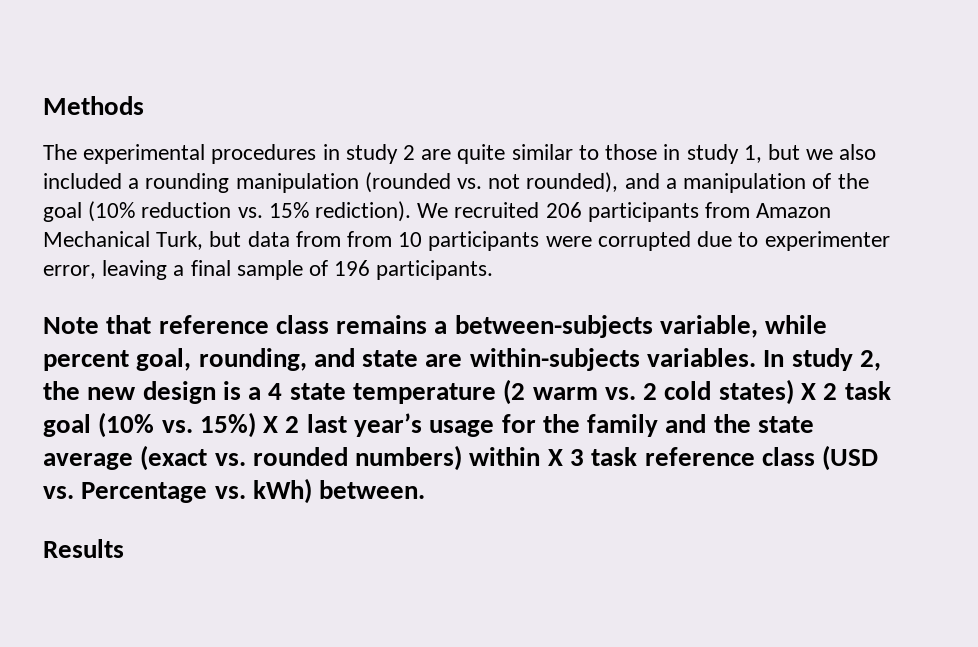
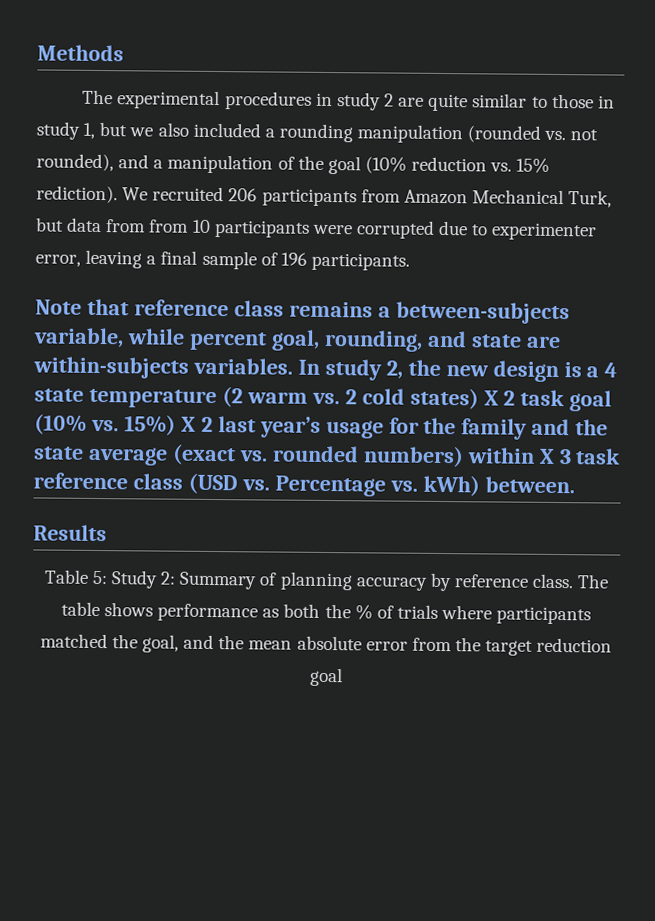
(124, 548) none -> [43,569,610,592] [60,601,592,625] [39,633,613,656] [309,667,343,687] // Table 5: Study 2: Summary of planning accuracy by reference class. The table shows performance as both the % of trials where participants matched the goal, and the mean absolute error from the target reduction goal

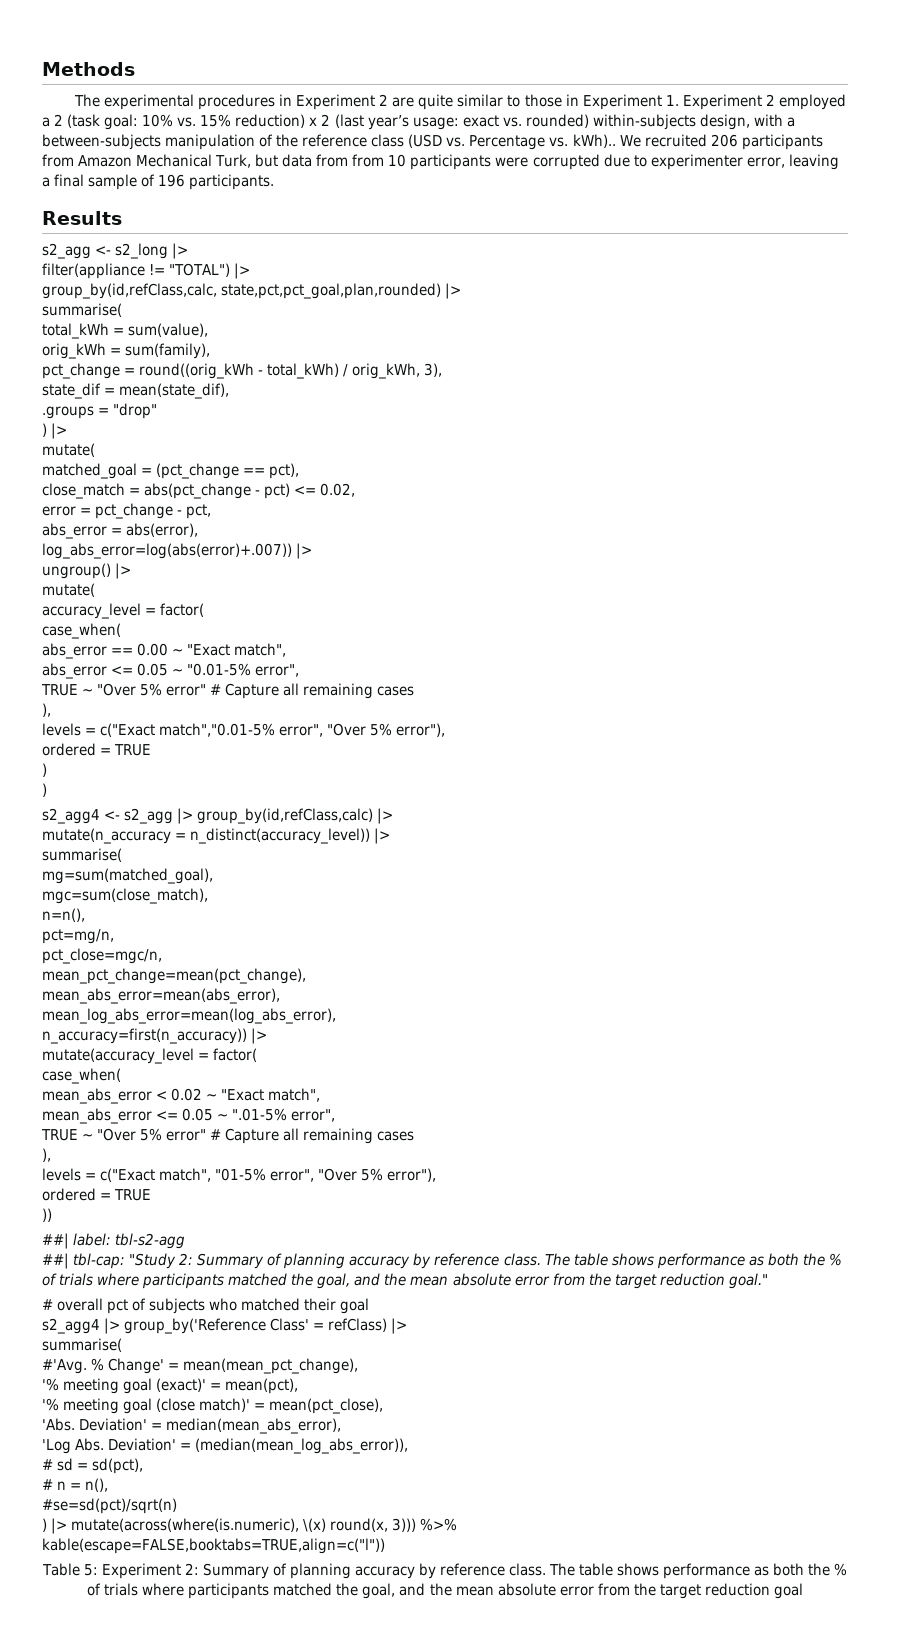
[336,92,381,111] study -> [296,94,376,110] Experiment
[36,121,599,144] [36,153,551,175] [36,185,118,204] study 1, but we also included a rounding manipulation (rounded vs. not rounded), and a manipulation of the goal (10% reduction vs. 15% rediction). -> [582,94,846,110] [42,114,795,130] [42,134,616,150] Experiment 1. Experiment 2 employed a 2 (task goal: 10% vs. 15% reduction) x 2 (last year’s usage: exact vs. rounded) within-subjects design, with a between-subjects manipulation of the reference class (USD vs. Percentage vs. kWh)..
[35,298,570,325] [33,327,561,352] [33,356,618,383] [34,386,613,412] [34,413,609,440] [33,443,622,468] [33,472,575,497] [33,524,107,542] Note that reference class remains a between-subjects variable, while percent goal, rounding, and state are within-subjects variables. In study 2, the new design is a 4 state temperature (2 warm vs. 2 cold states) X 2 task goal (10% vs. 15%) X 2 last year’s usage for the family and the state average (exact vs. rounded numbers) within X 3 task reference class (USD vs. Percentage vs. kWh) between. // Results -> [42,211,122,225] [42,243,189,259] [42,263,251,279] [42,283,462,299] [42,303,122,317] [42,323,209,339] [42,343,211,359] [42,363,443,379] [42,383,230,399] [42,403,158,419] [42,423,68,439] [42,443,95,457] [42,463,300,479] [42,483,356,499] [42,503,212,519] [42,523,199,539] [42,543,313,559] [42,563,132,579] [42,583,95,597] [42,603,205,619] [42,623,121,639] [42,643,287,659] [42,663,300,679] [41,683,415,699] [42,703,51,717] [42,723,446,737] [42,743,152,756] [42,763,47,777] [42,783,47,797] [42,808,394,824] [42,828,391,844] [42,848,122,862] [42,868,213,884] [42,888,208,904] [42,908,85,922] [42,929,114,944] [42,948,162,964] [42,968,306,984] [42,988,280,1004] [42,1008,336,1024] [42,1028,268,1044] [42,1048,258,1064] [42,1068,121,1084] [42,1088,321,1104] [42,1108,336,1124] [41,1128,415,1144] [42,1148,51,1162] [42,1168,437,1182] [42,1188,152,1201] [42,1208,52,1222] [42,1233,186,1249] [42,1253,842,1269] [42,1273,768,1289] [42,1298,370,1314] [42,1318,408,1334] [42,1338,122,1352] [42,1358,359,1374] [42,1378,299,1394] [42,1398,384,1414] [42,1418,342,1434] [42,1438,409,1454] [42,1458,144,1474] [42,1478,109,1492] [42,1498,177,1514] [42,1518,458,1534] [42,1538,385,1554] Results // s2_agg <- s2_long |> // filter(appliance != "TOTAL") |> // group_by(id,refClass,calc, state,pct,pct_goal,plan,rounded) |> // summarise( // total_kWh = sum(value), // orig_kWh = sum(family), // pct_change = round((orig_kWh - total_kWh) / orig_kWh, 3), // state_dif = mean(state_dif), // .groups = "drop" // ) |> // mutate( // matched_goal = (pct_change == pct), // close_match = abs(pct_change - pct) <= 0.02, // error = pct_change - pct, // abs_error = abs(error), // log_abs_error=log(abs(error)+.007)) |> // ungroup() |> // mutate( // accuracy_level = factor( // case_when( // abs_error == 0.00 ~ "Exact match", // abs_error <= 0.05 ~ "0.01-5% error", // TRUE ~ "Over 5% error" # Capture all remaining cases // ), // levels = c("Exact match","0.01-5% error", "Over 5% error"), // ordered = TRUE // ) // ) // s2_agg4 <- s2_agg |> group_by(id,refClass,calc) |> // mutate(n_accuracy = n_distinct(accuracy_level)) |> // summarise( // mg=sum(matched_goal), // mgc=sum(close_match), // n=n(), // pct=mg/n, // pct_close=mgc/n, // mean_pct_change=mean(pct_change), // mean_abs_error=mean(abs_error), // mean_log_abs_error=mean(log_abs_error), // n_accuracy=first(n_accuracy)) |> // mutate(accuracy_level = factor( // case_when( // mean_abs_error < 0.02 ~ "Exact match", // mean_abs_error <= 0.05 ~ ".01-5% error", // TRUE ~ "Over 5% error" # Capture all remaining cases // ), // levels = c("Exact match", "01-5% error", "Over 5% error"), // ordered = TRUE // )) // ##| label: tbl-s2-agg // ##| tbl-cap: "Study 2: Summary of planning accuracy by reference class. The table shows performance as both the % of trials where participants matched the goal, and the mean absolute error from the target reduction goal." // # overall pct of subjects who matched their goal // s2_agg4 |> group_by('Reference Class' = refClass) |> // summarise( // #'Avg. % Change' = mean(mean_pct_change), // '% meeting goal (exact)' = mean(pct), // '% meeting goal (close match)' = mean(pct_close), // 'Abs. Deviation' = median(mean_abs_error), // 'Log Abs. Deviation' = (median(mean_log_abs_error)), // # sd = sd(pct), // # n = n(), // #se=sd(pct)/sqrt(n) // ) |> mutate(across(where(is.numeric), \(x) round(x, 3))) %>% // kable(escape=FALSE,booktabs=TRUE,align=c("l"))
[111,570,159,589] Study -> [101,1563,181,1579] Experiment

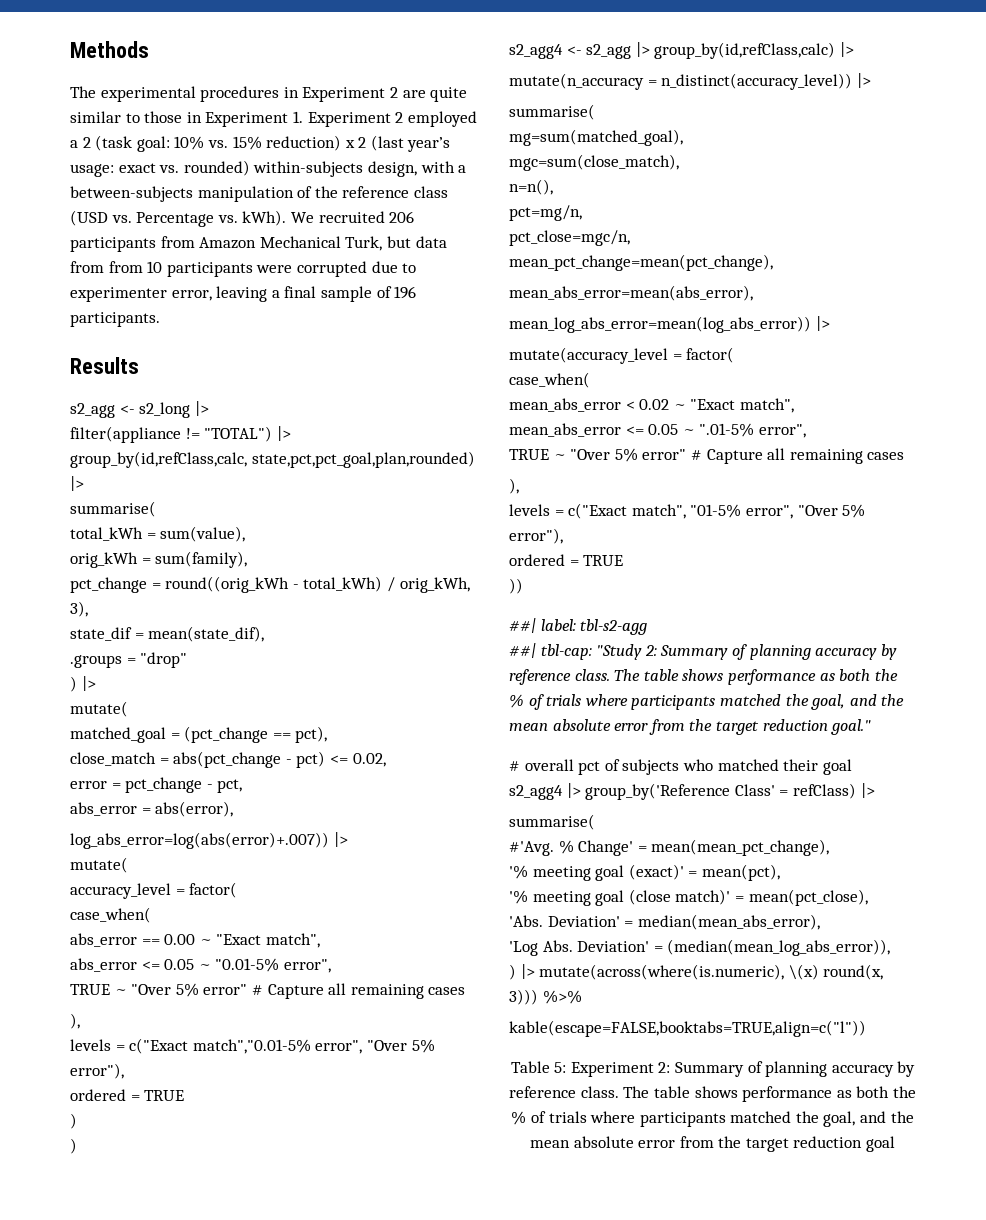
[572,134,616,148] kWh).. -> [242,210,287,226] kWh).
[42,563,132,579] // ungroup() |> -> (348, 839) none
[42,1008,336,1024] [42,1028,247,1044] mean_log_abs_error=mean(log_abs_error), // n_accuracy=first(n_accuracy)) -> [509,316,811,333] mean_log_abs_error=mean(log_abs_error))
[42,1458,144,1474] [42,1478,109,1492] [42,1498,177,1514] // # sd = sd(pct), // # n = n(), // #se=sd(pct)/sqrt(n) -> (891, 947) none

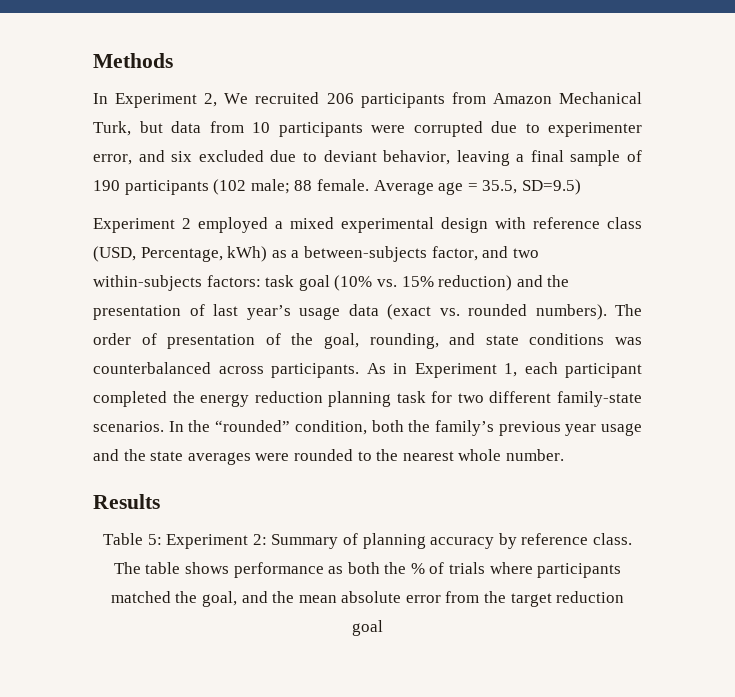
[70,86,468,102] [70,111,477,127] [70,135,451,152] [70,160,467,177] [70,186,448,202] [70,210,287,227] The experimental procedures in Experiment 2 are quite similar to those in Experiment 1. Experiment 2 employed a 2 (task goal: 10% vs. 15% reduction) x 2 (last year’s usage: exact vs. rounded) within-subjects design, with a between-subjects manipulation of the reference class (USD vs. Percentage vs. kWh). -> [93,93,218,108] In Experiment 2,
[108,261,143,273] from -> (244, 127) none
(212, 295) none -> [138,150,451,165] and six excluded due to deviant behavior,
[394,286,417,299] [70,312,160,327] [70,357,139,374] [70,401,209,418] [70,426,291,443] [70,451,475,468] [70,476,84,491] [70,501,156,517] [70,526,246,542] [70,551,248,568] [70,576,470,593] [70,601,88,617] [70,626,265,642] [70,652,188,668] [70,676,96,692] [70,701,128,717] [70,726,328,743] [70,751,386,768] [70,777,243,793] [70,801,234,817] [70,832,348,849] [70,857,128,873] [70,882,238,899] [70,907,151,923] [70,933,320,948] [70,958,331,973] [70,983,466,999] [70,1013,80,1029] [70,1038,435,1054] [70,1063,124,1079] [70,1089,185,1101] [70,1113,77,1129] [70,1138,77,1154] [509,42,854,59] [509,73,871,90] [509,104,595,120] [509,129,683,146] [509,154,679,171] [509,179,553,195] [509,205,582,221] [509,230,630,246] [509,254,773,271] [509,285,753,301] [509,316,830,333] [509,347,735,364] [509,372,590,388] [509,398,794,413] [509,423,806,438] [509,448,905,464] [509,478,519,494] [509,503,866,519] [509,528,563,544] [509,554,624,566] [509,578,523,594] [509,618,648,635] [509,643,897,660] [509,669,898,685] [509,694,905,710] [509,719,872,735] [509,759,852,775] [509,783,875,800] [509,814,595,830] [509,839,830,856] [509,864,780,881] [509,889,868,906] [509,914,820,930] [509,939,891,956] [509,964,884,980] [509,989,582,1005] [509,1020,866,1037] 196 participants. // Results // s2_agg <- s2_long |> // filter(appliance != "TOTAL") |> // group_by(id,refClass,calc, state,pct,pct_goal,plan,rounded) |> // summarise( // total_kWh = sum(value), // orig_kWh = sum(family), // pct_change = round((orig_kWh - total_kWh) / orig_kWh, 3), // state_dif = mean(state_dif), // .groups = "drop" // ) |> // mutate( // matched_goal = (pct_change == pct), // close_match = abs(pct_change - pct) <= 0.02, // error = pct_change - pct, // abs_error = abs(error), // log_abs_error=log(abs(error)+.007)) |> // mutate( // accuracy_level = factor( // case_when( // abs_error == 0.00 ~ "Exact match", // abs_error <= 0.05 ~ "0.01-5% error", // TRUE ~ "Over 5% error" # Capture all remaining cases // ), // levels = c("Exact match","0.01-5% error", "Over 5% error"), // ordered = TRUE // ) // ) // s2_agg4 <- s2_agg |> group_by(id,refClass,calc) |> // mutate(n_accuracy = n_distinct(accuracy_level)) |> // summarise( // mg=sum(matched_goal), // mgc=sum(close_match), // n=n(), // pct=mg/n, // pct_close=mgc/n, // mean_pct_change=mean(pct_change), // mean_abs_error=mean(abs_error), // mean_log_abs_error=mean(log_abs_error)) |> // mutate(accuracy_level = factor( // case_when( // mean_abs_error < 0.02 ~ "Exact match", // mean_abs_error <= 0.05 ~ ".01-5% error", // TRUE ~ "Over 5% error" # Capture all remaining cases // ), // levels = c("Exact match", "01-5% error", "Over 5% error"), // ordered = TRUE // )) // ##| label: tbl-s2-agg // ##| tbl-cap: "Study 2: Summary of planning accuracy by reference class. The table shows performance as both the % of trials where participants matched the goal, and the mean absolute error from the target reduction goal." // # overall pct of subjects who matched their goal // s2_agg4 |> group_by('Reference Class' = refClass) |> // summarise( // #'Avg. % Change' = mean(mean_pct_change), // '% meeting goal (exact)' = mean(pct), // '% meeting goal (close match)' = mean(pct_close), // 'Abs. Deviation' = median(mean_abs_error), // 'Log Abs. Deviation' = (median(mean_log_abs_error)), // ) |> mutate(across(where(is.numeric), \(x) round(x, 3))) %>% // kable(escape=FALSE,booktabs=TRUE,align=c("l")) -> [93,179,581,195] [93,217,642,233] [93,246,539,262] [93,275,570,291] [93,304,642,320] [93,333,643,349] [93,362,642,378] [93,391,642,407] [93,420,642,436] [93,449,564,465] [93,494,160,509] 190 participants (102 male; 88 female. Average age = 35.5, SD=9.5) // Experiment 2 employed a mixed experimental design with reference class (USD, Percentage, kWh) as a between-subjects factor, and two within-subjects factors: task goal (10% vs. 15% reduction) and the presentation of last year’s usage data (exact vs. rounded numbers). The order of presentation of the goal, rounding, and state conditions was counterbalanced across participants. As in Experiment 1, each participant completed the energy reduction planning task for two different family-state scenarios. In the “rounded” condition, both the family’s previous year usage and the state averages were rounded to the nearest whole number. // Results

